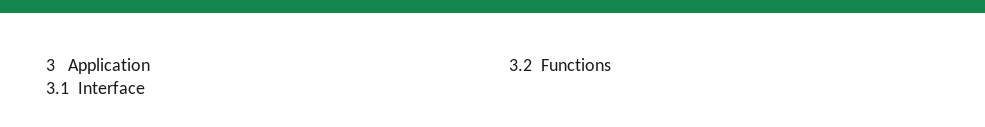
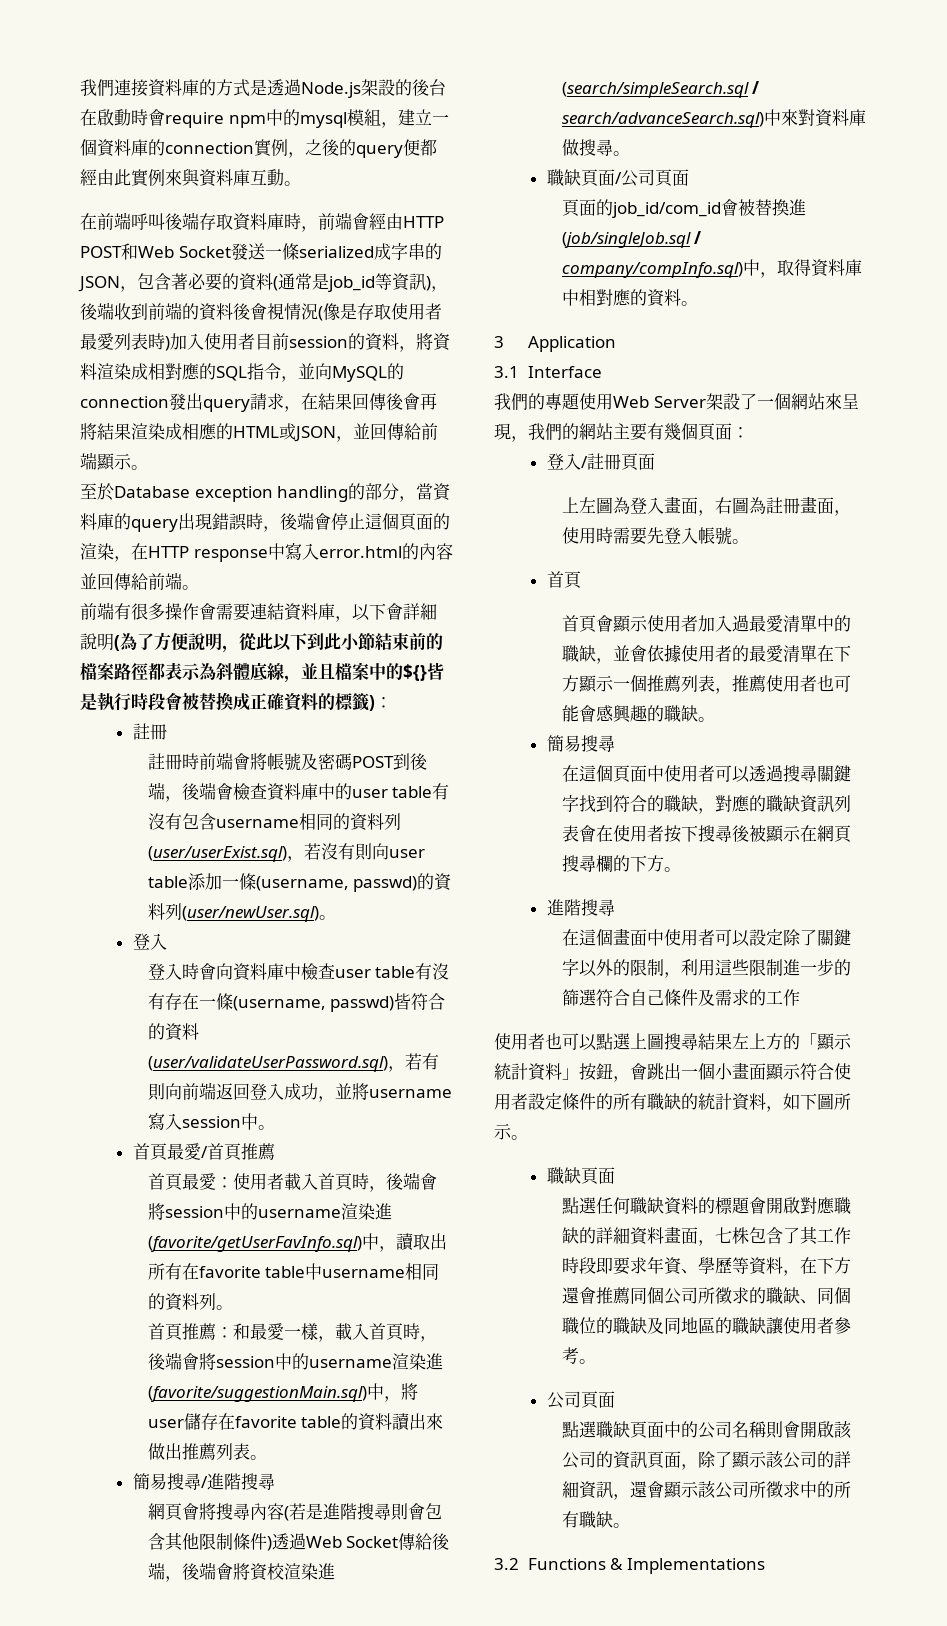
[46,58,150,74] [46,81,145,94] 3 Application // 3.1 Interface -> [80,79,446,98] [80,109,449,128] [80,139,437,158] [80,169,301,187] [80,212,444,232] [80,243,442,260] [78,273,448,292] [80,302,442,321] [80,333,451,352] [80,363,404,382] [80,393,437,412] [80,423,438,442] [80,452,148,471] [80,483,452,502] [80,512,450,532] [80,542,453,562] [80,572,199,590] [80,602,437,622] [80,632,443,653] [80,662,444,683] [80,692,392,711] [132,723,167,740] [147,752,428,771] [147,782,450,802] [147,813,401,831] [147,843,425,862] [147,873,453,892] [147,903,336,922] [132,933,167,950] [147,963,450,981] [147,993,446,1012] [147,1023,199,1041] [147,1053,439,1072] [147,1082,452,1102] [147,1112,275,1130] [132,1143,275,1161] [147,1172,437,1192] [147,1203,392,1220] [147,1233,447,1252] [147,1263,440,1280] [147,1293,233,1311] [147,1323,437,1342] [147,1352,443,1370] [147,1383,418,1402] [147,1413,444,1431] [147,1443,267,1460] [132,1473,275,1490] [147,1503,442,1521] [147,1532,451,1551] [147,1562,335,1582] [561,81,760,98] [561,109,866,128] [561,139,630,156] [546,169,689,187] [561,199,806,218] [561,231,702,248] [561,259,862,278] [561,289,698,307] [494,336,616,352] [494,366,602,378] [494,393,859,410] [494,423,749,442] [546,453,655,471] [561,496,851,516] [561,527,749,545] [546,571,582,589] [561,615,851,633] [561,644,851,664] [561,675,851,694] [561,705,715,723] [546,735,615,752] [561,765,851,783] [561,795,851,814] [561,825,852,843] [561,855,681,872] [546,899,615,916] [561,928,851,947] [561,958,851,978] [561,989,800,1006] [494,1033,852,1051] [494,1062,851,1082] [494,1093,851,1112] [494,1123,528,1140] [546,1167,615,1185] [561,1197,851,1215] [561,1226,851,1246] [561,1256,851,1276] [561,1287,851,1305] [561,1317,851,1334] [561,1347,596,1364] [546,1391,615,1409] [561,1421,852,1439] [561,1451,851,1470] [561,1481,851,1500] [561,1511,630,1528] 我們連接資料庫的方式是透過Node.js架設的後台在啟動時會require npm中的mysql模組，建立一個資料庫的connection實例，之後的query便都經由此實例來與資料庫互動。 // 在前端呼叫後端存取資料庫時，前端會經由HTTP POST和Web Socket發送一條serialized成字串的JSON，包含著必要的資料(通常是job_id等資訊)，後端收到前端的資料後會視情況(像是存取使用者最愛列表時)加入使用者目前session的資料，將資料渲染成相對應的SQL指令，並向MySQL的connection發出query請求，在結果回傳後會再將結果渲染成相應的HTML或JSON，並回傳給前端顯示。 // 至於Database exception handling的部分，當資料庫的query出現錯誤時，後端會停止這個頁面的渲染，在HTTP response中寫入error.html的內容並回傳給前端。 // 前端有很多操作會需要連結資料庫，以下會詳細說明(為了方便說明，從此以下到此小節結束前的檔案路徑都表示為斜體底線，並且檔案中的${}皆是執行時段會被替換成正確資料的標籤)： // 註冊 // 註冊時前端會將帳號及密碼POST到後端，後端會檢查資料庫中的user table有沒有包含username相同的資料列(user/userExist.sql)，若沒有則向user table添加一條(username, passwd)的資料列(user/newUser.sql)。 // 登入 // 登入時會向資料庫中檢查user table有沒有存在一條(username, passwd)皆符合的資料(user/validateUserPassword.sql)，若有則向前端返回登入成功，並將username寫入session中。 // 首頁最愛/首頁推薦 // 首頁最愛：使用者載入首頁時，後端會將session中的username渲染進(favorite/getUserFavInfo.sql)中，讀取出所有在favorite table中username相同的資料列。 // 首頁推薦：和最愛一樣，載入首頁時，後端會將session中的username渲染進(favorite/suggestionMain.sql)中，將user儲存在favorite table的資料讀出來做出推薦列表。 // 簡易搜尋/進階搜尋 // 網頁會將搜尋內容(若是進階搜尋則會包含其他限制條件)透過Web Socket傳給後端，後端會將資校渲染進(search/simpleSearch.sql / search/advanceSearch.sql)中來對資料庫做搜尋。 // 職缺頁面/公司頁面 // 頁面的job_id/com_id會被替換進(job/singleJob.sql / company/compInfo.sql)中，取得資料庫中相對應的資料。 // 3 Application // 3.1 Interface // 我們的專題使用Web Server架設了一個網站來呈現，我們的網站主要有幾個頁面： // 登入/註冊頁面 // 上左圖為登入畫面，右圖為註冊畫面，使用時需要先登入帳號。 // 首頁 // 首頁會顯示使用者加入過最愛清單中的職缺，並會依據使用者的最愛清單在下方顯示一個推薦列表，推薦使用者也可能會感興趣的職缺。 // 簡易搜尋 // 在這個頁面中使用者可以透過搜尋關鍵字找到符合的職缺，對應的職缺資訊列表會在使用者按下搜尋後被顯示在網頁搜尋欄的下方。 // 進階搜尋 // 在這個畫面中使用者可以設定除了關鍵字以外的限制，利用這些限制進一步的篩選符合自己條件及需求的工作 // 使用者也可以點選上圖搜尋結果左上方的「顯示統計資料」按鈕，會跳出一個小畫面顯示符合使用者設定條件的所有職缺的統計資料，如下圖所示。 // 職缺頁面 // 點選任何職缺資料的標題會開啟對應職缺的詳細資料畫面，七株包含了其工作時段即要求年資、學歷等資料，在下方還會推薦同個公司所徵求的職缺、同個職位的職缺及同地區的職缺讓使用者參考。 // 公司頁面 // 點選職缺頁面中的公司名稱則會開啟該公司的資訊頁面，除了顯示該公司的詳細資訊，還會顯示該公司所徵求中的所有職缺。
(611, 64) none -> [610,1558,766,1574] & Implementations

